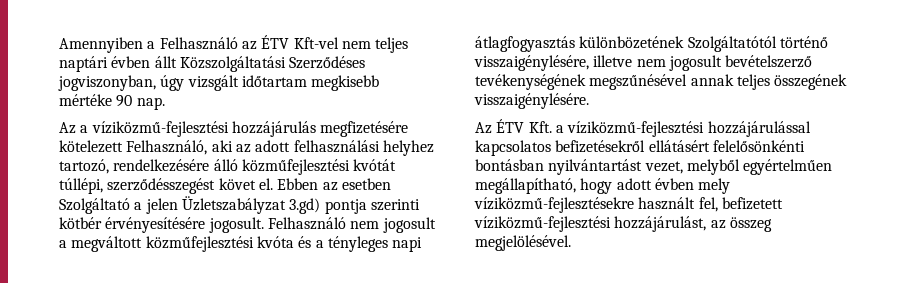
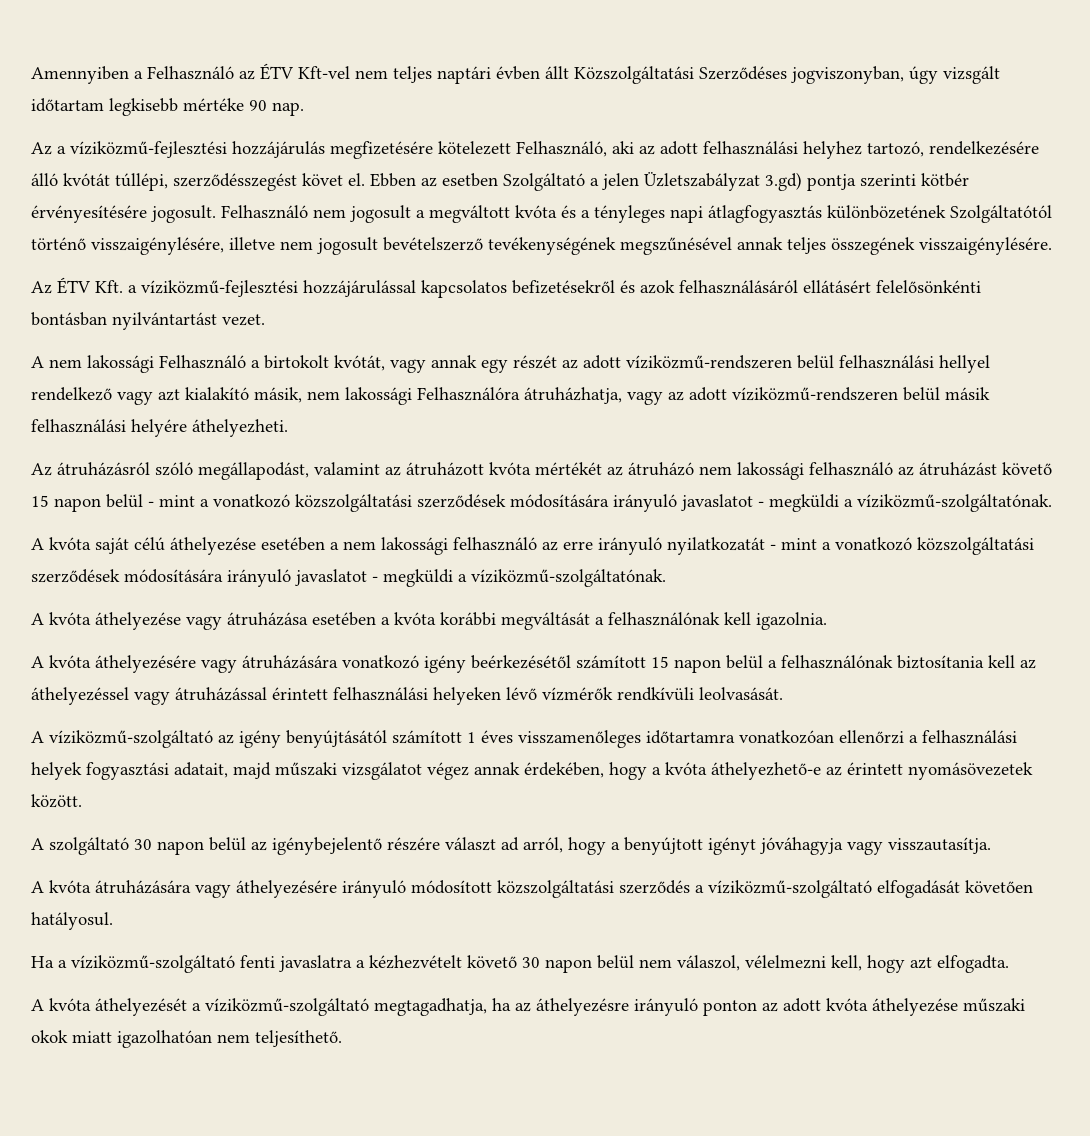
[311,75,380,91] megkisebb -> [109,98,178,116] legkisebb
[241,159,350,175] közműfejlesztési -> (58, 179) none
[145,236,254,252] közműfejlesztési -> (510, 214) none
(646, 146) none -> [620,280,798,294] és azok felhasználásáról
[644,159,833,175] [475,178,731,194] [474,197,783,213] [474,216,772,232] [475,235,571,251] vezet, melyből egyértelműen megállapítható, hogy adott évben mely víziközmű-fejlesztésekre használt fel, befizetett víziközmű-fejlesztési hozzájárulást, az összeg megjelölésével. -> [222,314,265,326] [31,355,990,373] [31,387,990,405] [31,419,288,437] [31,462,1052,480] [31,494,1052,512] [31,537,1034,555] [31,569,666,587] [31,612,827,630] [31,655,1036,673] [31,687,783,705] [31,730,1017,748] [31,762,1033,780] [31,794,82,808] [31,837,991,855] [31,880,1033,898] [31,912,113,930] [31,955,1009,973] [31,998,1025,1016] [31,1030,342,1048] vezet. // A nem lakossági Felhasználó a birtokolt kvótát, vagy annak egy részét az adott víziközmű-rendszeren belül felhasználási hellyel rendelkező vagy azt kialakító másik, nem lakossági Felhasználóra átruházhatja, vagy az adott víziközmű-rendszeren belül másik felhasználási helyére áthelyezheti. // Az átruházásról szóló megállapodást, valamint az átruházott kvóta mértékét az átruházó nem lakossági felhasználó az átruházást követő 15 napon belül - mint a vonatkozó közszolgáltatási szerződések módosítására irányuló javaslatot - megküldi a víziközmű-szolgáltatónak. // A kvóta saját célú áthelyezése esetében a nem lakossági felhasználó az erre irányuló nyilatkozatát - mint a vonatkozó közszolgáltatási szerződések módosítására irányuló javaslatot - megküldi a víziközmű-szolgáltatónak. // A kvóta áthelyezése vagy átruházása esetében a kvóta korábbi megváltását a felhasználónak kell igazolnia. // A kvóta áthelyezésére vagy átruházására vonatkozó igény beérkezésétől számított 15 napon belül a felhasználónak biztosítania kell az áthelyezéssel vagy átruházással érintett felhasználási helyeken lévő vízmérők rendkívüli leolvasását. // A víziközmű-szolgáltató az igény benyújtásától számított 1 éves visszamenőleges időtartamra vonatkozóan ellenőrzi a felhasználási helyek fogyasztási adatait, majd műszaki vizsgálatot végez annak érdekében, hogy a kvóta áthelyezhető-e az érintett nyomásövezetek között. // A szolgáltató 30 napon belül az igénybejelentő részére választ ad arról, hogy a benyújtott igényt jóváhagyja vagy visszautasítja. // A kvóta átruházására vagy áthelyezésére irányuló módosított közszolgáltatási szerződés a víziközmű-szolgáltató elfogadását követően hatályosul. // Ha a víziközmű-szolgáltató fenti javaslatra a kézhezvételt követő 30 napon belül nem válaszol, vélelmezni kell, hogy azt elfogadta. // A kvóta áthelyezését a víziközmű-szolgáltató megtagadhatja, ha az áthelyezésre irányuló ponton az adott kvóta áthelyezése műszaki okok miatt igazolhatóan nem teljesíthető.

